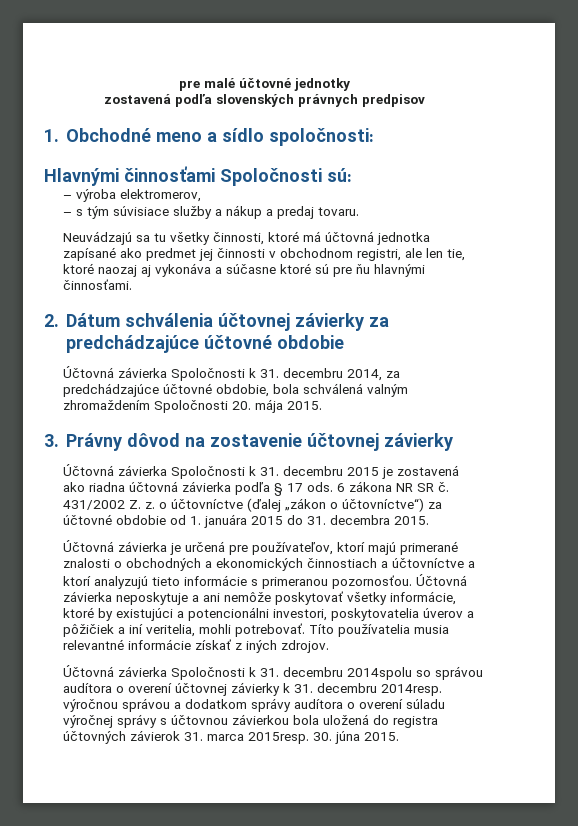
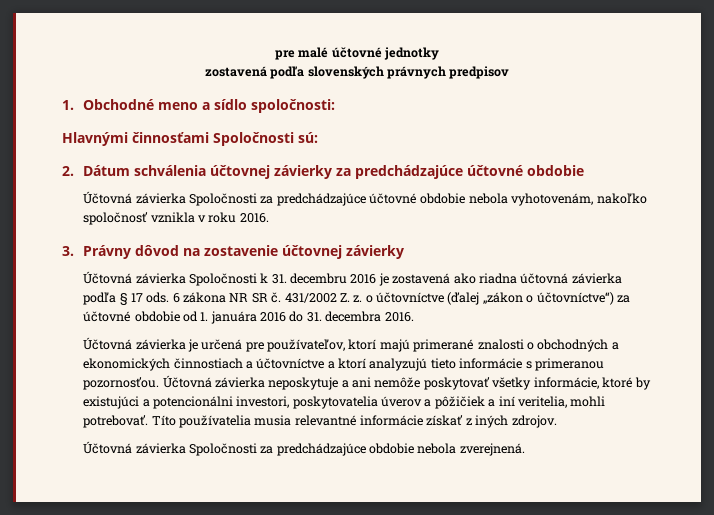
[63,189,202,202] [63,205,360,219] [63,231,431,245] [63,247,466,261] [63,263,426,277] [63,279,133,290] // – výroba elektromerov, // – s tým súvisiace služby a nákup a predaj tovaru. // Neuvádzajú sa tu všetky činnosti, ktoré má účtovná jednotka zapísané ako predmet jej činnosti v obchodnom registri, ale len tie, ktoré naozaj aj vykonáva a súčasne ktoré sú pre ňu hlavnými činnosťami. -> (318, 137) none
[249,368,401,381] [63,383,409,397] [63,399,323,413] k 31. decembru 2014, za predchádzajúce účtovné obdobie, bola schválená valným zhromaždením Spoločnosti 20. mája 2015. -> [260,193,647,206] [83,212,269,225] za predchádzajúce účtovné obdobie nebola vyhotovenám, nakoľko spoločnosť vznikla v roku 2016.
[347,467,380,476] 2015 -> [350,274,377,284] 2016
[251,516,284,525] 2015 -> [260,312,287,322] 2016
[394,516,430,525] 2015. -> [384,312,414,322] 2016.
[249,666,484,680] [63,682,443,696] [63,698,446,712] [63,714,439,728] [63,730,400,744] k 31. decembru 2014spolu so správou audítora o overení účtovnej závierky k 31. decembru 2014resp. výročnou správou a dodatkom správy audítora o overení súladu výročnej správy s účtovnou závierkou bola uložená do registra účtovných závierok 31. marca 2015resp. 30. júna 2015. -> [260,443,525,456] za predchádzajúce obdobie nebola zverejnená.

